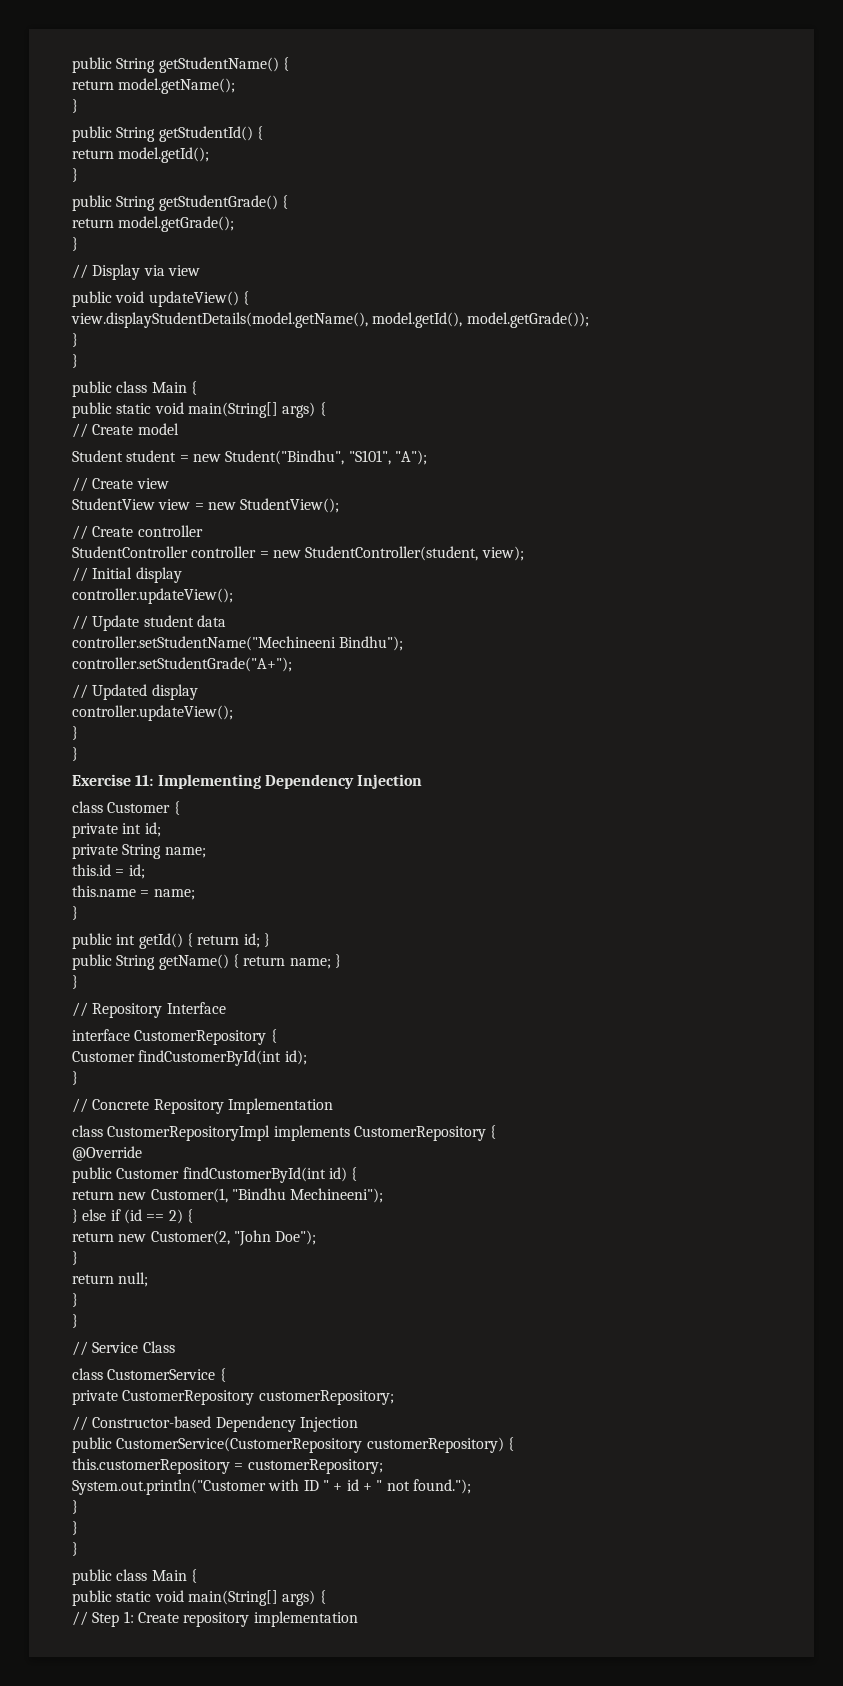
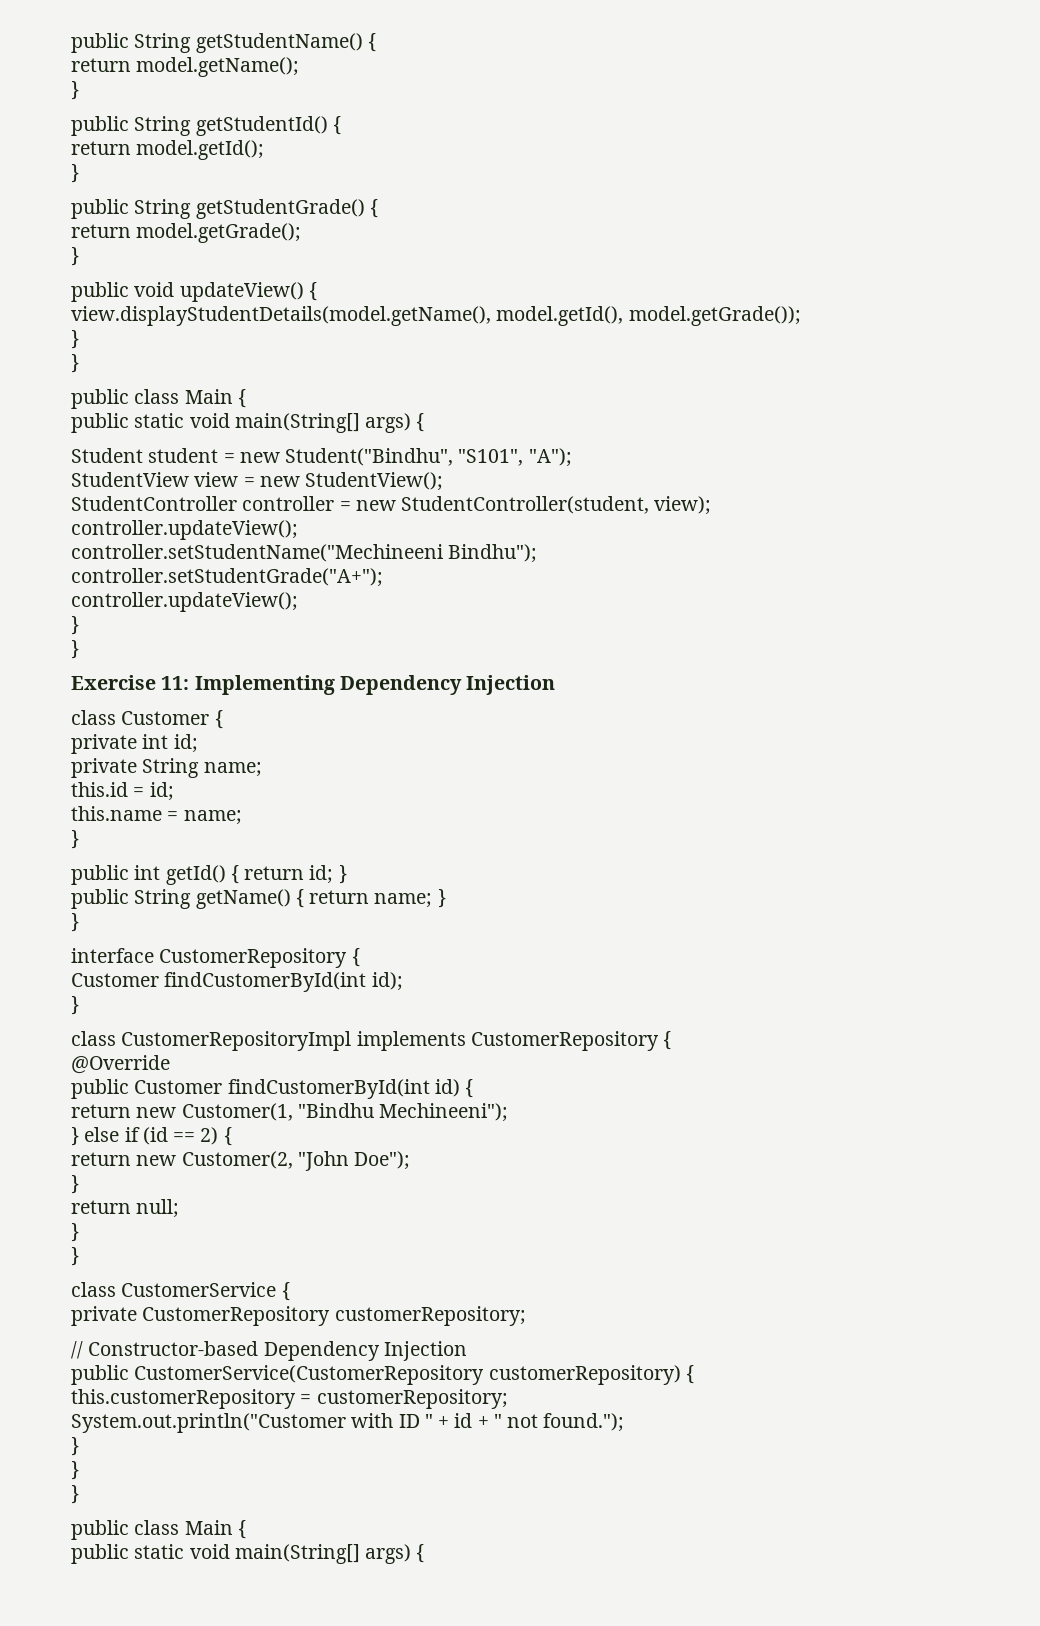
[72,264,200,280] // // Display via view -> (79, 256) none
[72,423,179,438] // // Create model -> (425, 422) none
[72,477,169,492] // // Create view -> (572, 457) none
[72,525,203,540] // // Create controller -> (444, 481) none
[72,567,182,583] [72,588,233,604] [72,615,226,631] // Initial display // controller.updateView(); // // Update student data -> [71,520,298,540] controller.updateView();
[72,684,198,700] // // Updated display -> (383, 577) none
[72,1002,226,1018] // // Repository Interface -> (79, 922) none
[72,1098,333,1114] // // Concrete Repository Implementation -> (79, 1005) none
[72,1341,175,1356] // // Service Class -> (79, 1256) none
[72,1611,358,1627] // // Step 1: Create repository implementation -> (425, 1553) none

